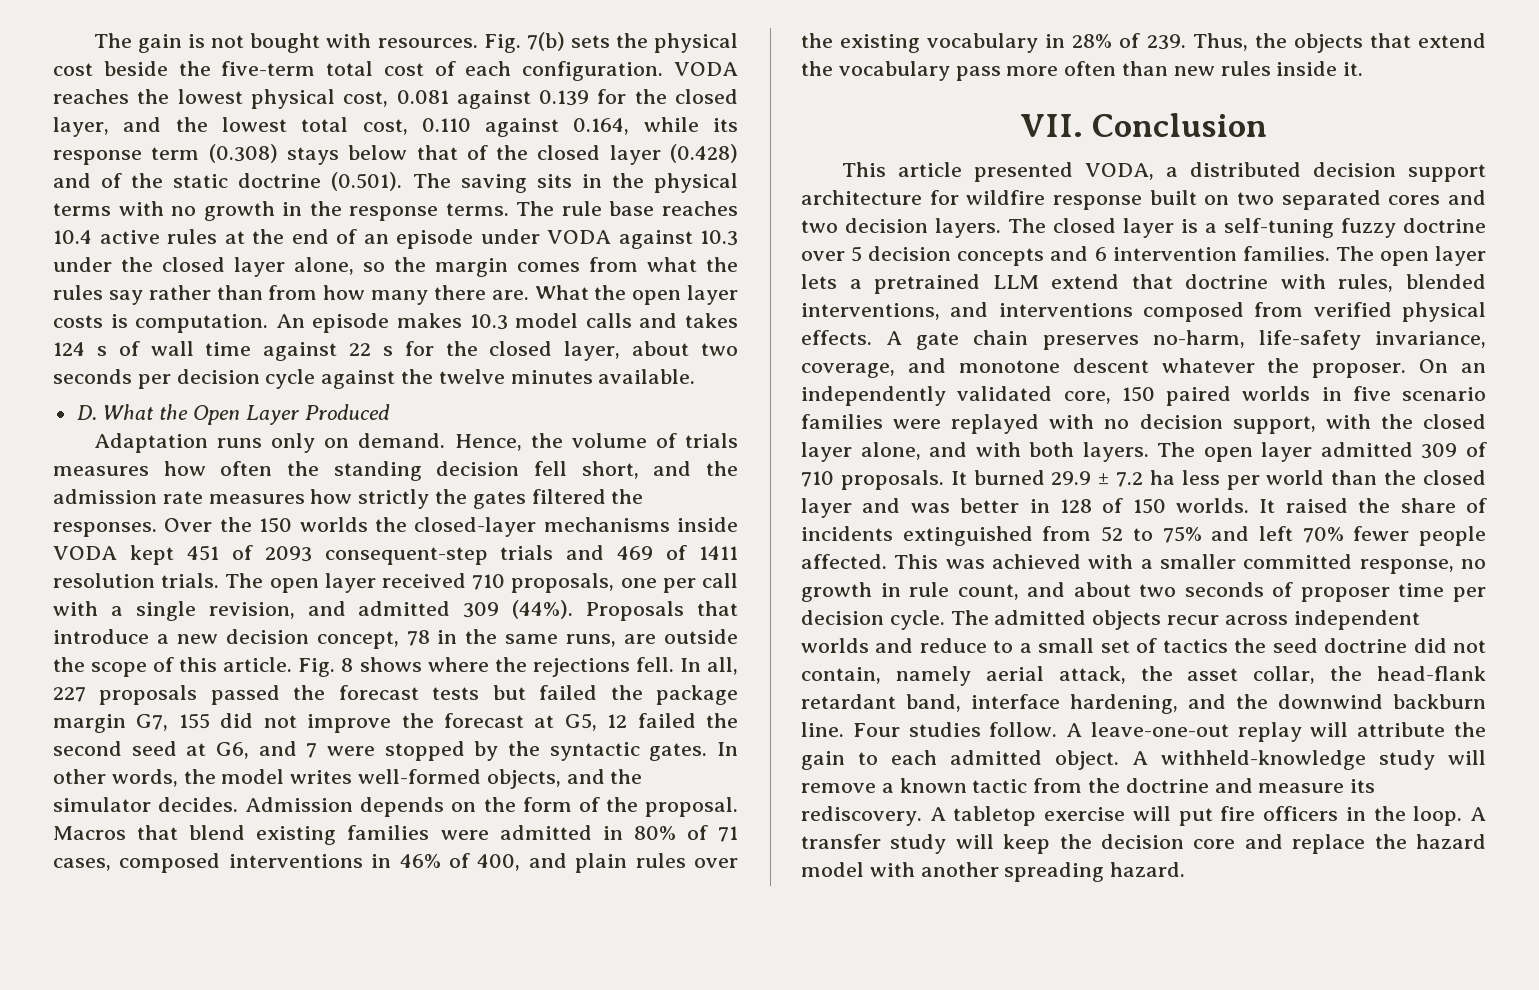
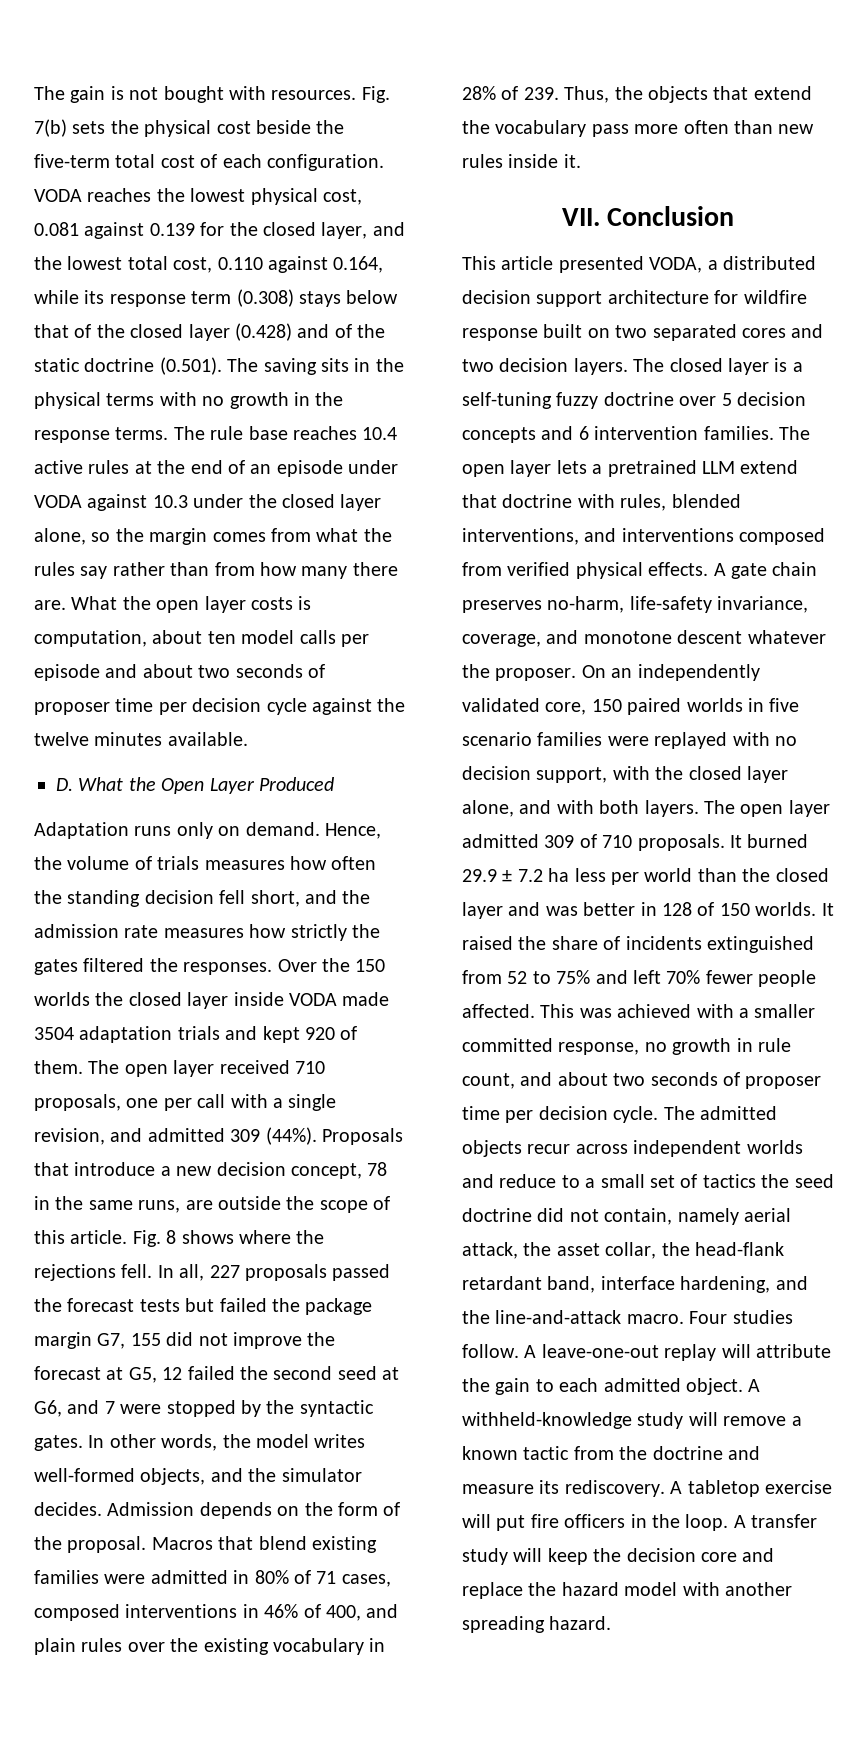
[135,313,739,333] [53,341,738,361] [53,369,132,384] computation. An episode makes 10.3 model calls and takes 124 s of wall time against 22 s for the closed layer, about two seconds -> [34,630,369,647] [34,664,325,681] [34,698,154,715] computation, about ten model calls per episode and about two seconds of proposer time
[414,517,738,537] [53,545,738,565] [53,573,220,588] closed-layer mechanisms inside VODA kept 451 of 2093 consequent-step trials and 469 of 1411 resolution trials. -> [128,992,390,1009] [34,1026,358,1043] [34,1060,83,1074] closed layer inside VODA made 3504 adaptation trials and kept 920 of them.
[1278,694,1486,709] [801,722,844,737] downwind backburn line. -> [495,1310,684,1324] line-and-attack macro.

